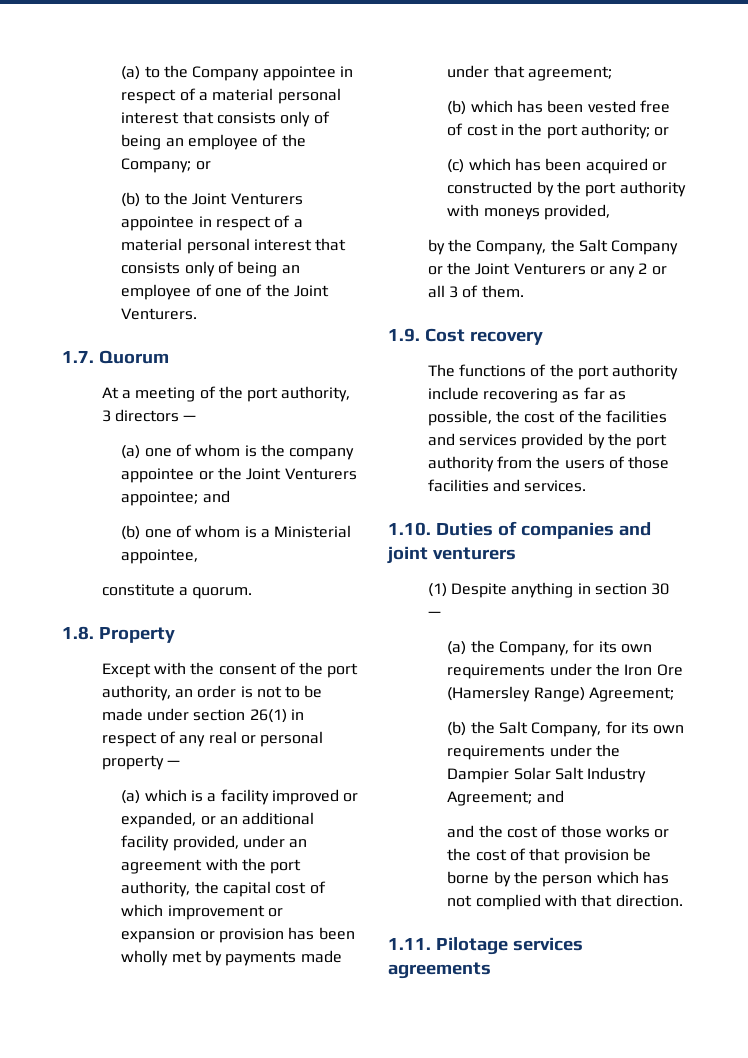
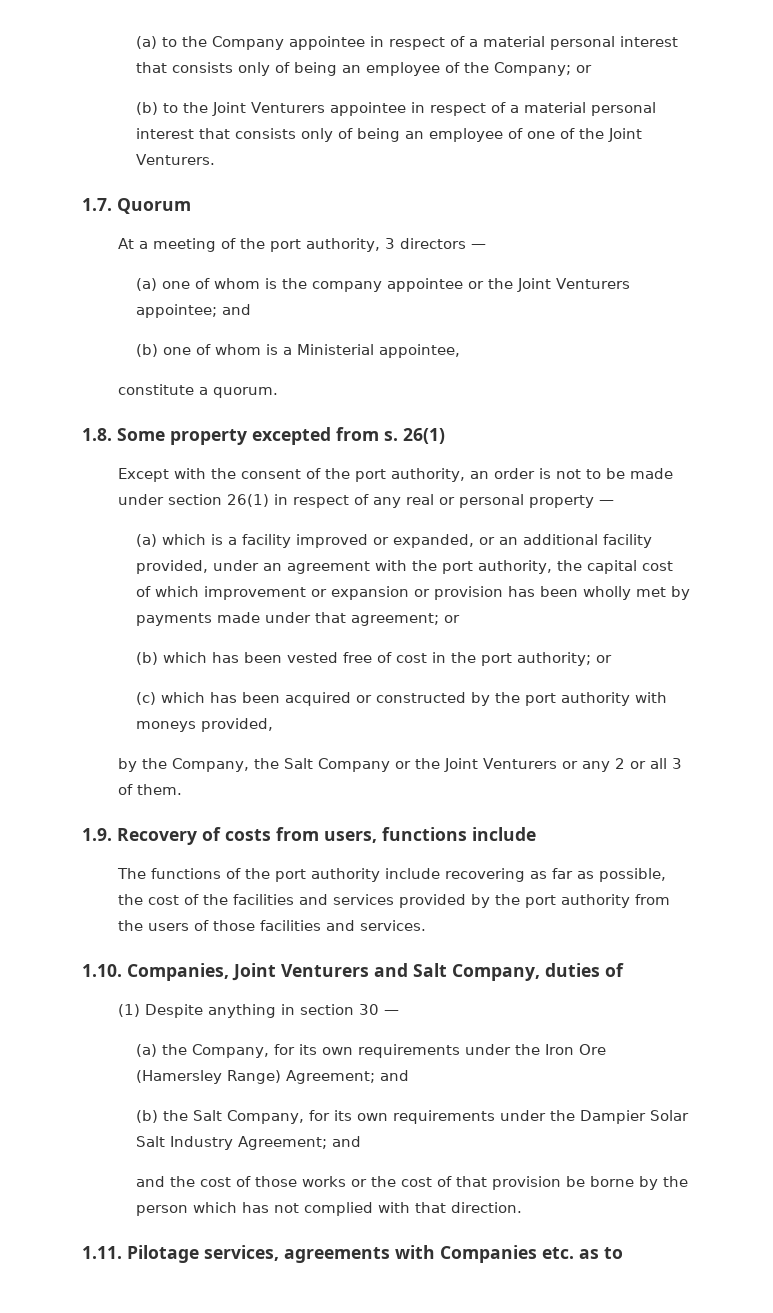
[98,627,175,643] Property -> [117,427,445,445] Some property excepted from s. 26(1)
(612, 73) none -> [444,615,461,623] or
[424,328,543,345] Cost recovery -> [117,827,536,845] Recovery of costs from users, functions include
[435,521,651,539] [387,546,516,564] Duties of companies and joint venturers -> [127,963,624,981] Companies, Joint Venturers and Salt Company, duties of
(674, 694) none -> [380,1070,410,1081] and
[512,937,583,951] [388,962,491,979] services agreements -> [204,1245,623,1263] services, agreements with Companies etc. as to

